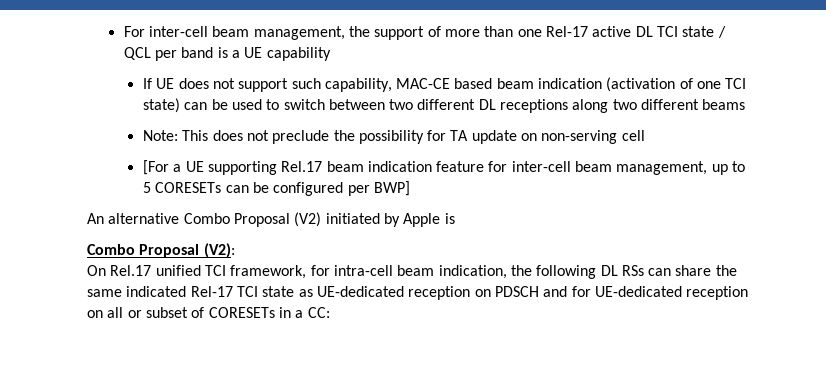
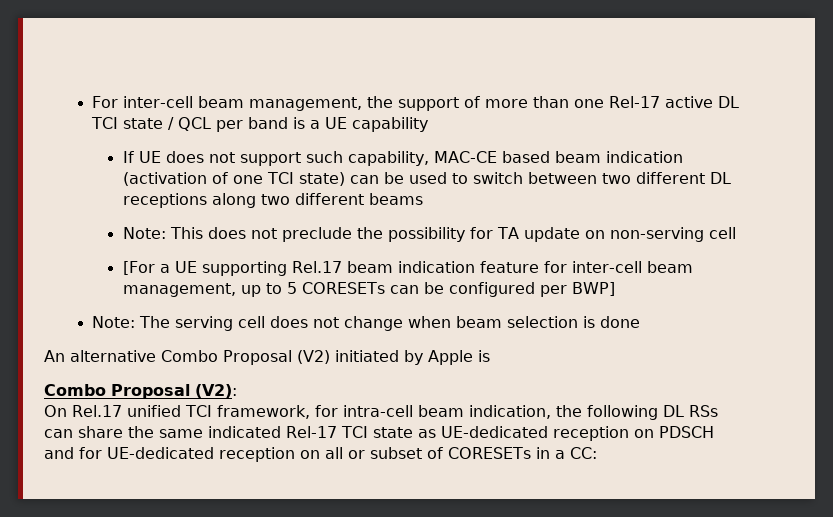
(410, 188) none -> [92,316,641,331] // Note: The serving cell does not change when beam selection is done

